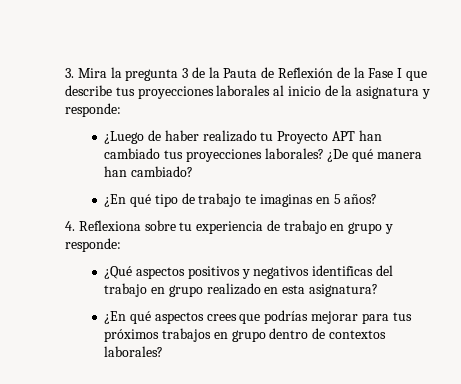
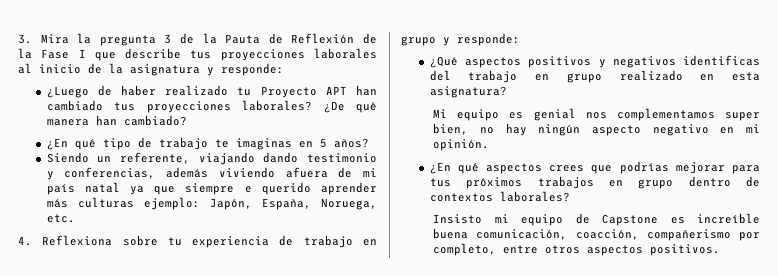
(378, 199) none -> [46,152,377,165] [46,167,378,180] [46,182,378,195] [46,197,378,210] [46,214,75,223] // Siendo un referente, viajando dando testimonio y conferencias, además viviendo afuera de mi país natal ya que siempre e querido aprender más culturas ejemplo: Japón, España, Noruega, etc.
(378, 290) none -> [433,108,760,121] [433,123,761,136] [433,139,490,151] // Mi equipo es genial nos complementamos super bien, no hay ningún aspecto negativo en mi opinión.
(164, 351) none -> [433,213,760,226] [433,228,760,241] [433,243,721,256] // Insisto mi equipo de Capstone es increíble buena comunicación, coacción, compañerismo por completo, entre otros aspectos positivos.

